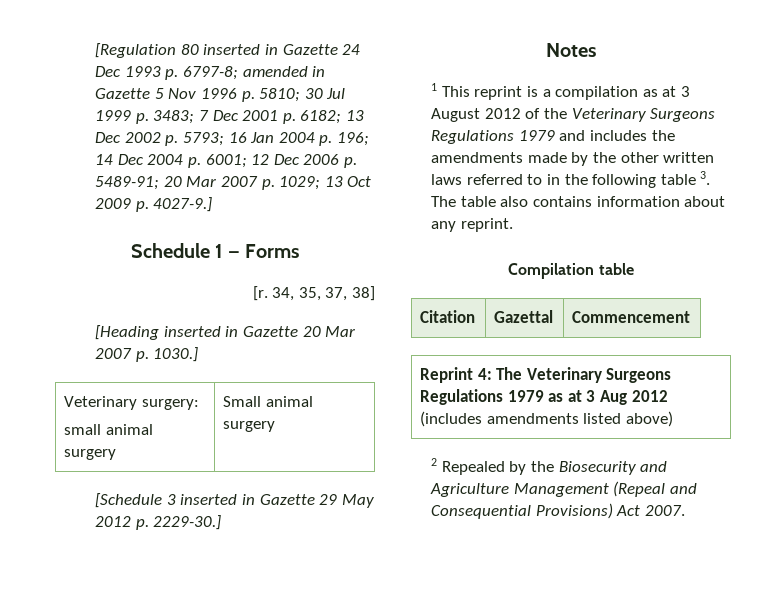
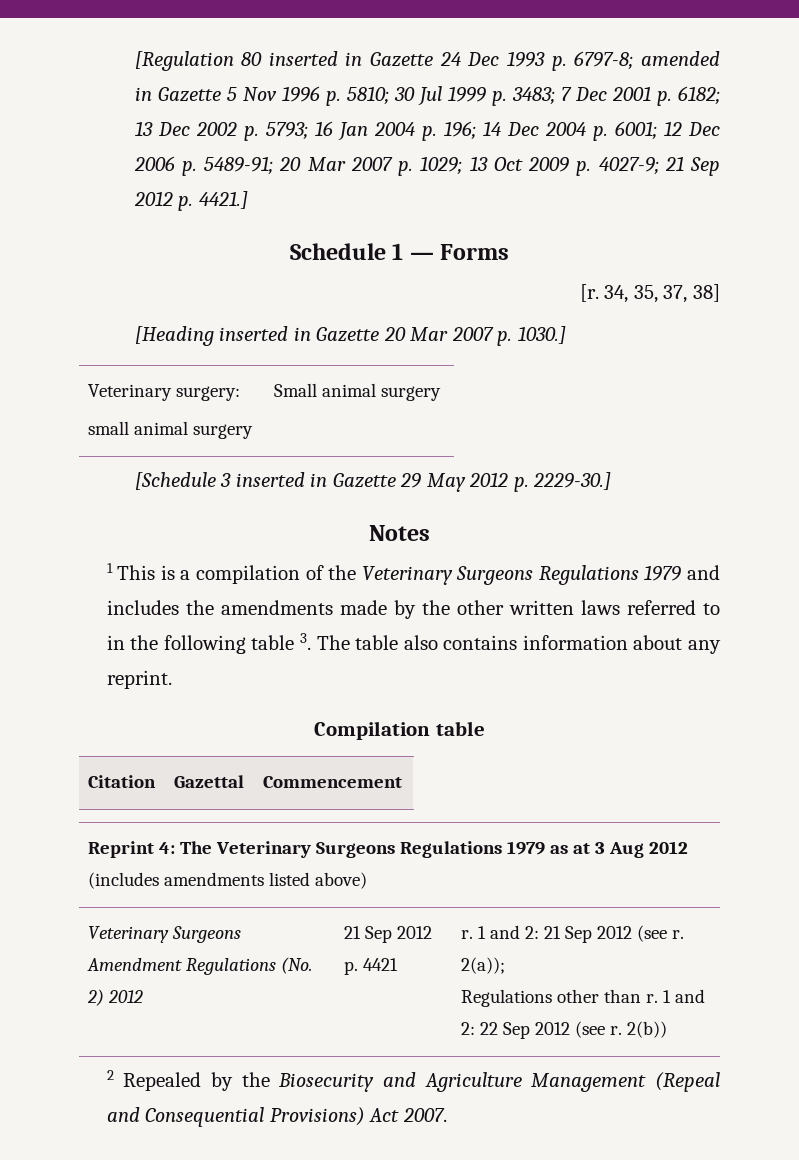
[153,197,213,212] 4027-9.] -> [598,156,721,176] [133,191,248,211] 4027-9; 21 Sep 2012 p. 4421.]
[474,86,523,100] reprint -> (156, 572) none
[642,86,690,97] [431,108,521,122] as at 3 August 2012 -> (301, 574) none
(673, 419) none -> [88,926,242,943] [87,957,313,975] [87,989,144,1006] [344,926,433,943] [344,958,399,975] [461,925,685,943] [461,957,506,974] [461,989,706,1007] [461,1021,668,1039] // Veterinary Surgeons Amendment Regulations (No. 2) 2012 | 21 Sep 2012 p. 4421 | r. 1 and 2: 21 Sep 2012 (see r. 2(a)); // Regulations other than r. 1 and 2: 22 Sep 2012 (see r. 2(b))

